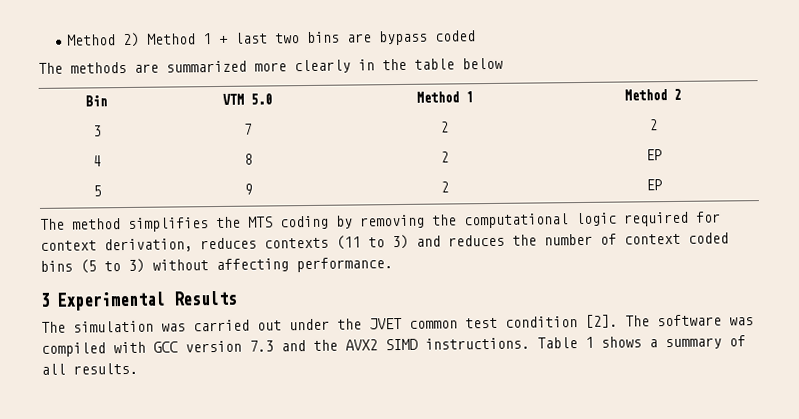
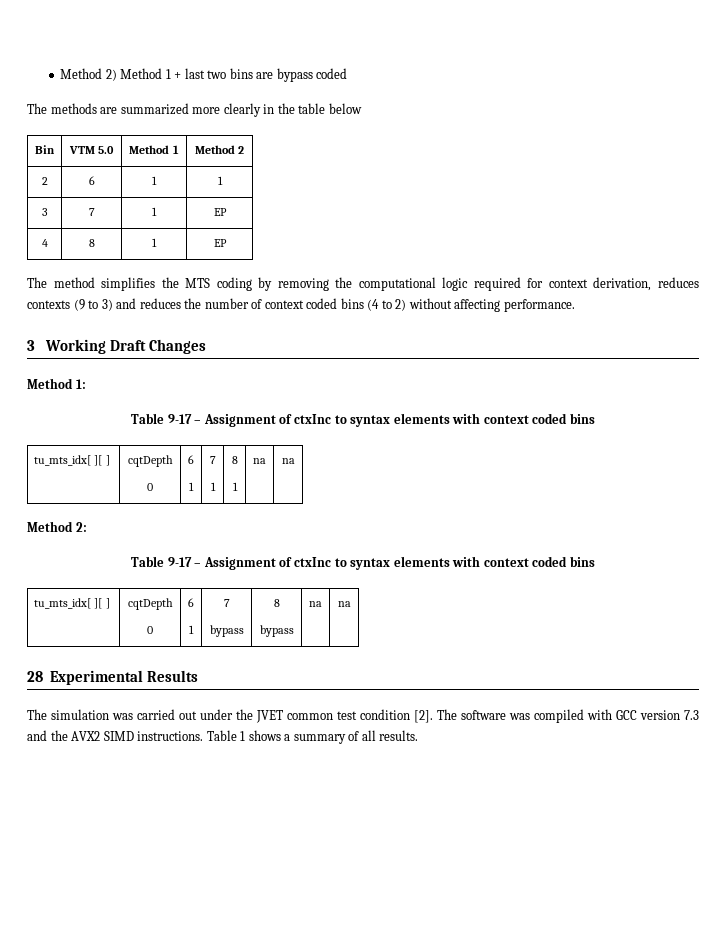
(681, 94) none -> [41,177,48,185] [88,176,95,185] [152,176,157,185] [217,176,223,185] // 2 | 6 | 1 | 1
[441,121,449,133] [649,119,658,131] 2 | 2 -> [152,207,157,216] [213,208,227,216] 1 | EP
[441,151,449,163] [646,149,662,161] [93,185,101,197] [243,183,252,195] [441,181,449,193] 2 | EP // 5 | 9 | 2 -> [152,238,157,247] 1
[336,235,361,250] (11 -> [73,299,85,311] (9
[80,258,145,274] (5 to 3) -> [367,299,407,311] (4 to 2)
(51, 299) none -> [45,339,207,354] [27,378,86,389] [131,413,595,427] [34,455,110,466] [127,455,173,467] [147,483,153,491] [188,455,194,464] [189,482,194,491] [209,456,216,464] [210,482,216,491] [231,456,238,464] [232,482,238,491] [253,458,266,464] [281,458,295,464] [27,521,87,532] [131,556,595,570] [34,598,110,609] [127,598,173,610] [147,626,153,634] [188,598,194,607] [189,625,194,634] [223,599,230,607] [209,625,244,637] [273,599,280,607] [259,625,294,637] [309,601,322,607] [337,601,351,607] [27,671,43,682] Working Draft Changes // Method 1: // Table 9-17 – Assignment of ctxInc to syntax elements with context coded bins // tu_mts_idx[ ][ ] | cqtDepth // 0 | 6 // 1 | 7 // 1 | 8 // 1 | na | na // Method 2: // Table 9-17 – Assignment of ctxInc to syntax elements with context coded bins // tu_mts_idx[ ][ ] | cqtDepth // 0 | 6 // 1 | 7 // bypass | 8 // bypass | na | na // 28

